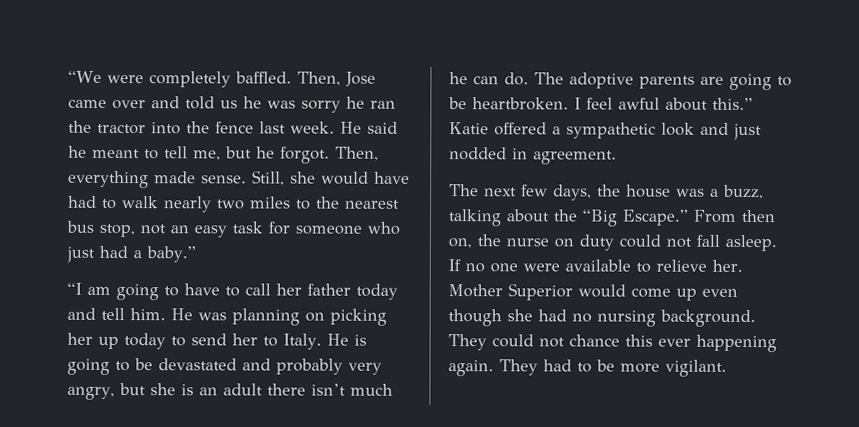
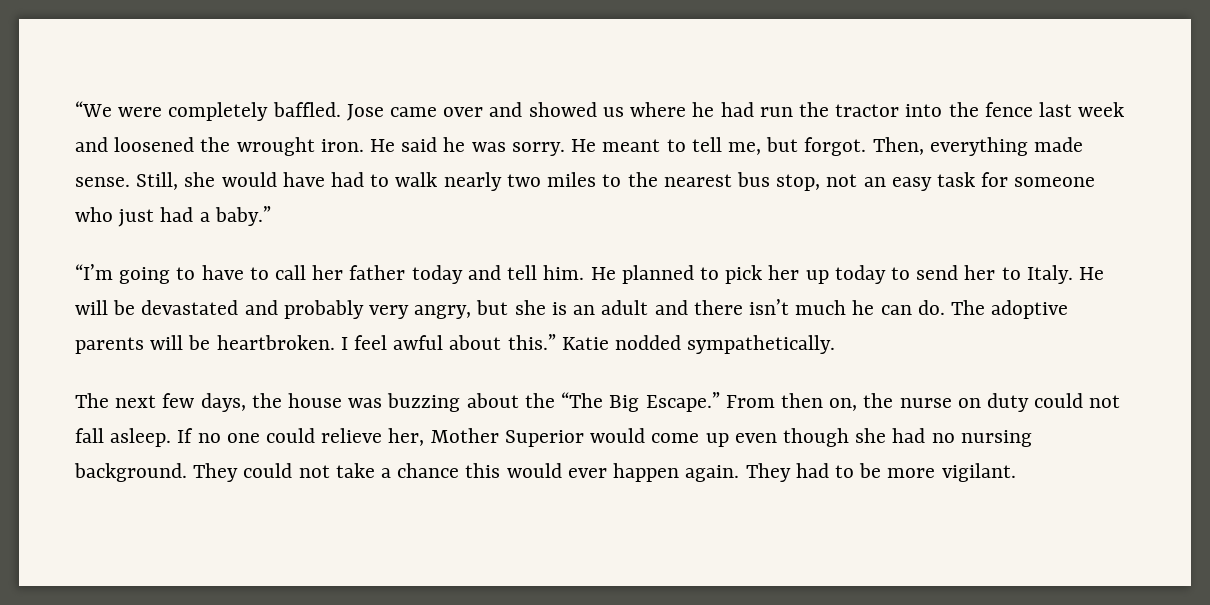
[296,71,341,86] Then, -> (341, 109) none
[185,96,396,113] told us he was sorry he ran -> [528,102,793,117] showed us where he had run
[290,121,398,134] [68,145,87,158] week. He said he -> [1078,102,1125,117] [75,137,597,156] week and loosened the wrought iron. He said he was sorry. He
[256,146,275,159] he -> (799, 144) none
[67,282,111,295] “I am -> [75,264,113,280] “I’m
[198,308,387,326] was planning on picking -> [621,265,763,284] planned to pick
[353,334,367,346] [67,358,130,375] is going to -> [75,300,108,315] will
(263, 389) none -> [654,300,688,315] and
[700,73,792,91] are going to -> [150,335,184,350] will
[494,122,762,141] [449,147,617,165] offered a sympathetic look and just nodded in agreement. -> [615,335,836,354] nodded sympathetically.
[710,184,764,200] [448,209,618,227] a buzz, talking about the “Big -> [387,392,640,412] buzzing about the “The Big
[523,259,743,273] were available to relieve her. -> [266,428,425,446] could relieve her,
[569,334,777,353] chance this ever happening -> [335,463,680,482] take a chance this would ever happen

